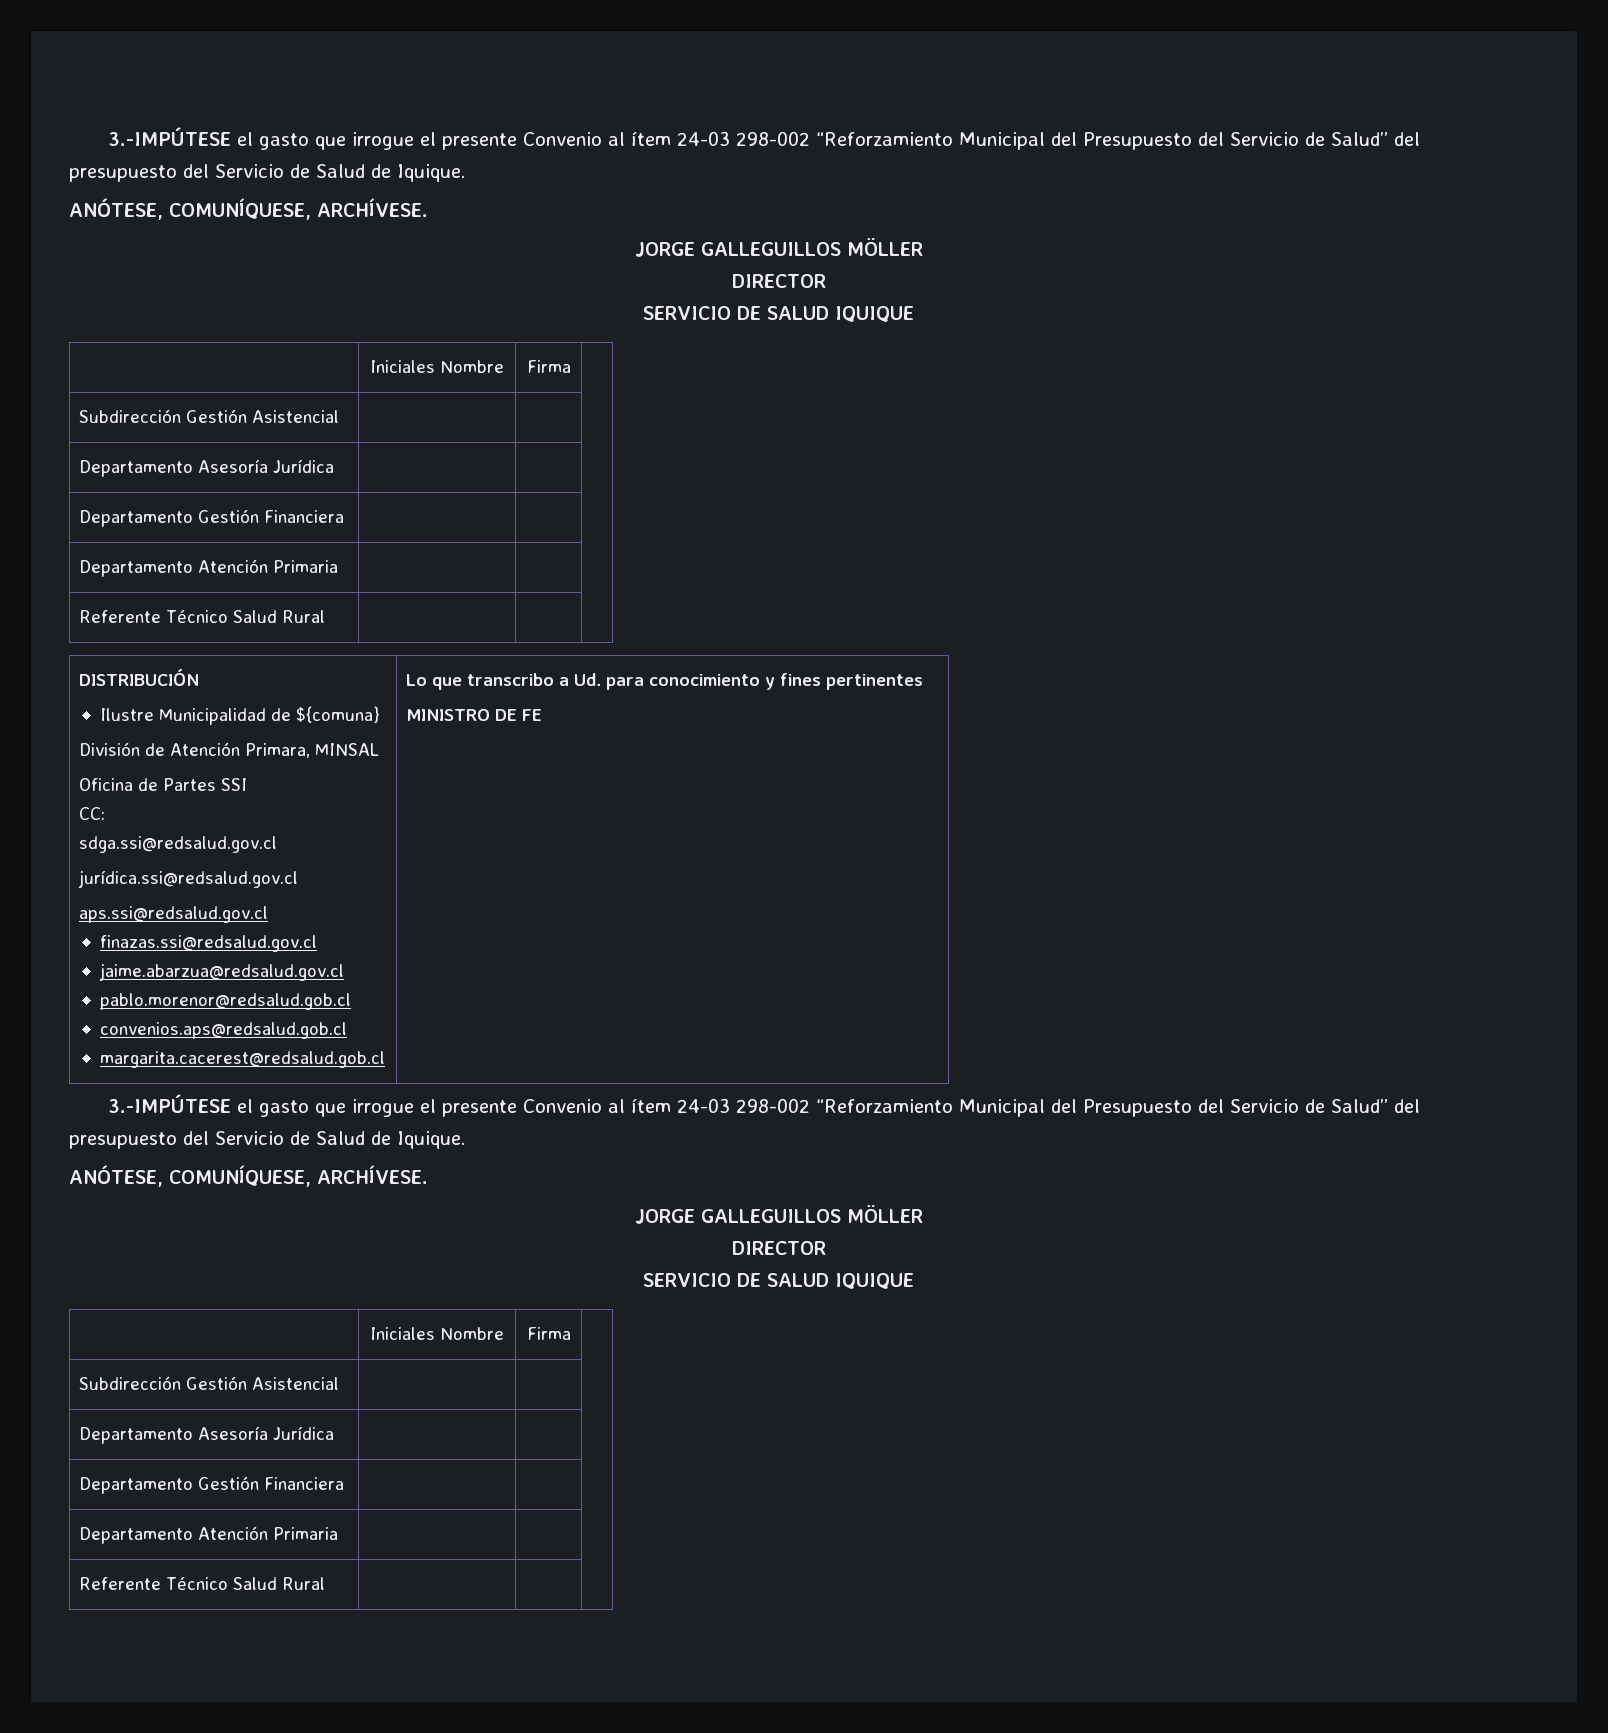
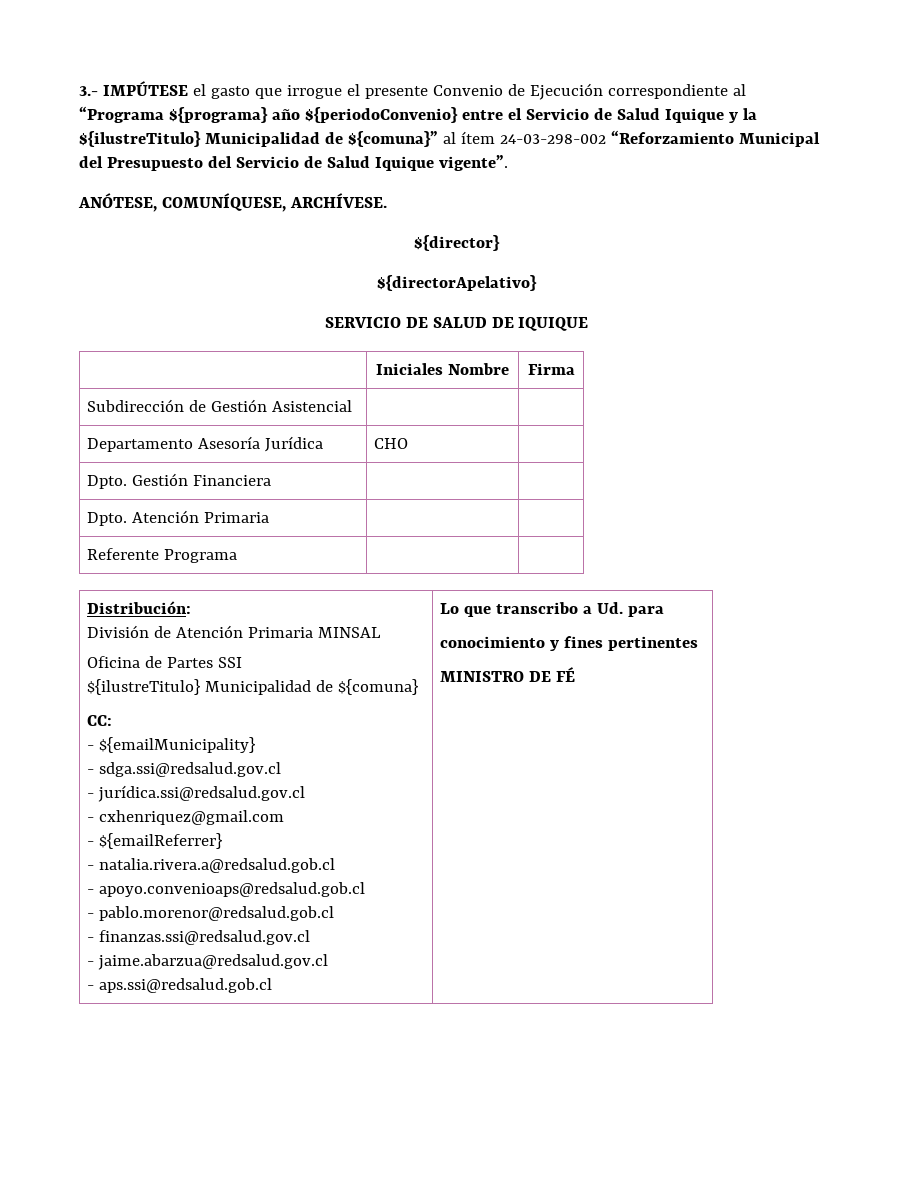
[108,127,1421,150] [69,164,465,182] [69,198,428,220] [634,238,923,257] [731,274,826,288] [643,306,914,322] [370,360,504,373] [526,360,571,373] [79,409,340,423] [79,459,335,477] [79,509,345,527] [79,559,339,577] [79,610,326,623] [79,669,200,686] [99,706,380,725] 3.-IMPÚTESE el gasto que irrogue el presente Convenio al ítem 24-03 298-002 “Reforzamiento Municipal del Presupuesto del Servicio de Salud” del presupuesto del Servicio de Salud de Iquique. // ANÓTESE, COMUNÍQUESE, ARCHÍVESE. // JORGE GALLEGUILLOS MÖLLER // DIRECTOR // SERVICIO DE SALUD IQUIQUE // | Iniciales Nombre | Firma | // Subdirección Gestión Asistencial | | | // Departamento Asesoría Jurídica | | | // Departamento Gestión Financiera | | | // Departamento Atención Primaria | | | // Referente Técnico Salud Rural | | | // DISTRIBUCIÓN // Ilustre Municipalidad de ${comuna} -> [79,81,746,100] [79,106,757,123] [79,130,820,147] [79,155,508,171] [78,193,387,212] [414,235,500,251] [377,275,537,291] [324,317,589,331] [376,363,509,375] [527,363,575,375] [87,399,353,412] [87,436,324,452] [374,438,409,449] [87,473,272,489] [87,510,270,526] [87,548,238,563] [87,601,192,614] 3.- IMPÚTESE el gasto que irrogue el presente Convenio de Ejecución correspondiente al “Programa ${programa} año ${periodoConvenio} entre el Servicio de Salud Iquique y la ${ilustreTitulo} Municipalidad de ${comuna}” al ítem 24-03-298-002 “Reforzamiento Municipal del Presupuesto del Servicio de Salud Iquique vigente”. // ANÓTESE, COMUNÍQUESE, ARCHÍVESE. // ${director} // ${directorApelativo} // SERVICIO DE SALUD DE IQUIQUE // | Iniciales Nombre | Firma // Subdirección de Gestión Asistencial | | // Departamento Asesoría Jurídica | CHO | // Dpto. Gestión Financiera | | // Dpto. Atención Primaria | | // Referente Programa | | // Distribución:
[245,743,311,758] Primara, -> [248,627,314,638] Primaria
[79,807,106,820] CC: // -> [87,679,419,695] [87,715,113,726] [87,737,256,753] [87,769,95,774] ${ilustreTitulo} Municipalidad de ${comuna} // CC: // - ${emailMunicipality} // -
(278, 844) none -> [87,793,95,798] -
[79,906,269,923] [99,935,317,952] [98,963,344,981] [99,993,351,1010] [99,1022,347,1039] [99,1051,385,1068] aps.ssi@redsalud.gov.cl // finazas.ssi@redsalud.gov.cl // jaime.abarzua@redsalud.gov.cl // pablo.morenor@redsalud.gob.cl // convenios.aps@redsalud.gob.cl // margarita.cacerest@redsalud.gob.cl -> [87,810,285,825] [87,833,223,849] [87,858,336,873] [87,882,366,897] [87,906,335,921] [87,930,311,945] [87,954,329,970] [87,978,273,993] - cxhenriquez@gmail.com // - ${emailReferrer} // - natalia.rivera.a@redsalud.gob.cl // - apoyo.convenioaps@redsalud.gob.cl // - pablo.morenor@redsalud.gob.cl // - finanzas.ssi@redsalud.gov.cl // - jaime.abarzua@redsalud.gov.cl // - aps.ssi@redsalud.gob.cl
(645, 683) none -> (665, 611) //
[522,709,543,721] [108,1094,1421,1117] [69,1131,465,1149] [69,1165,428,1187] [634,1205,923,1224] [731,1241,826,1255] [643,1273,914,1289] [370,1327,504,1340] [526,1327,571,1340] [79,1376,340,1390] [79,1426,335,1444] [79,1476,345,1494] [79,1526,339,1544] [79,1577,326,1590] FE // 3.-IMPÚTESE el gasto que irrogue el presente Convenio al ítem 24-03 298-002 “Reforzamiento Municipal del Presupuesto del Servicio de Salud” del presupuesto del Servicio de Salud de Iquique. // ANÓTESE, COMUNÍQUESE, ARCHÍVESE. // JORGE GALLEGUILLOS MÖLLER // DIRECTOR // SERVICIO DE SALUD IQUIQUE // | Iniciales Nombre | Firma | // Subdirección Gestión Asistencial | | | // Departamento Asesoría Jurídica | | | // Departamento Gestión Financiera | | | // Departamento Atención Primaria | | | // Referente Técnico Salud Rural | | | -> [556,667,576,682] FÉ

